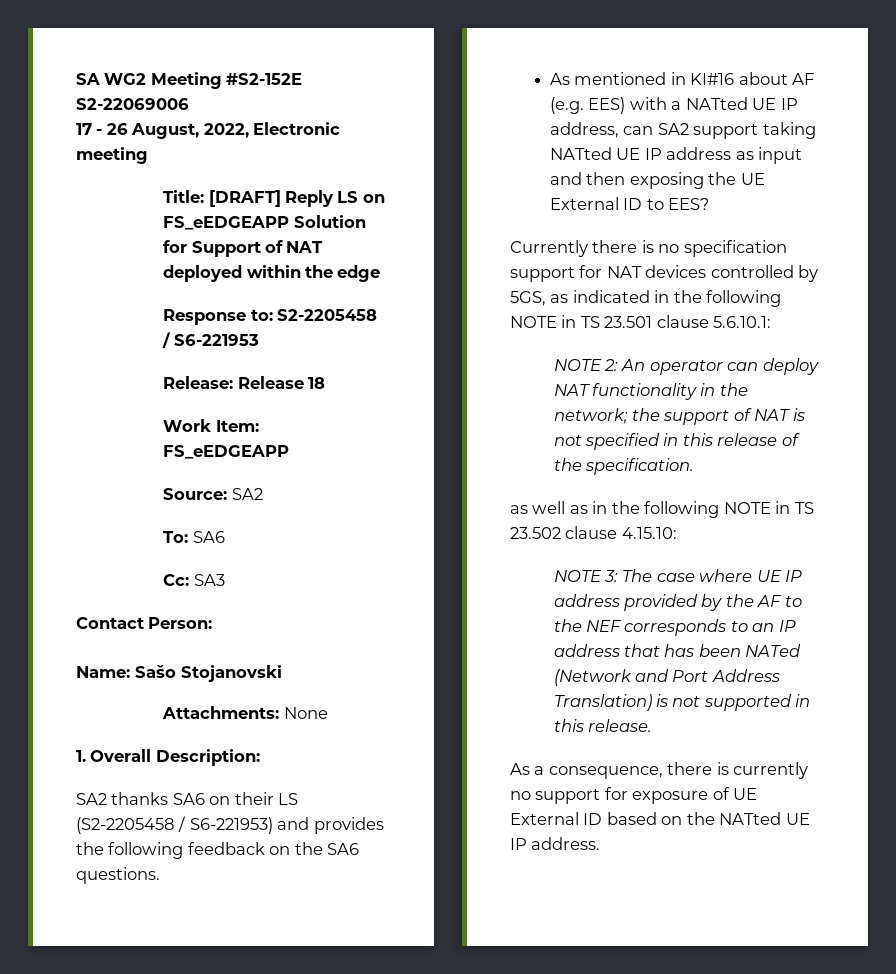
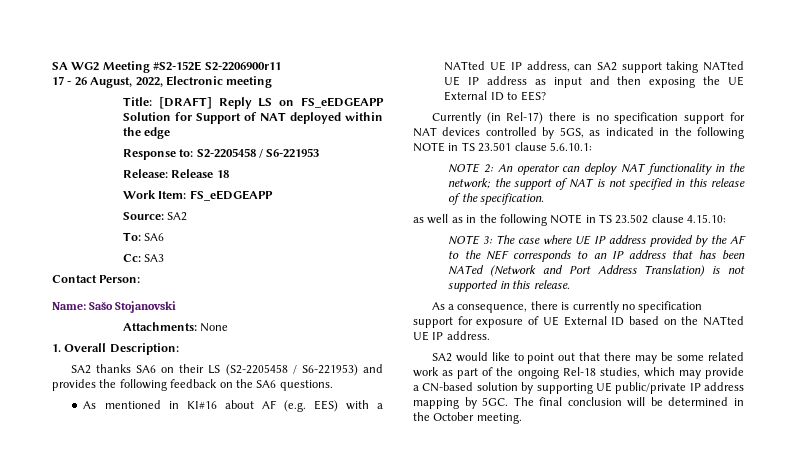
[76,98,189,110] S2-22069006 -> [204,62,281,71] S2-2206900r11
(588, 248) none -> [486,112,544,124] (in Rel-17)
(531, 795) none -> [638,301,703,313] specification
(601, 843) none -> [431,352,744,364] [413,367,744,379] [413,382,744,394] [413,397,744,409] [413,412,522,424] // SA2 would like to point out that there may be some related work as part of the ongoing Rel-18 studies, which may provide a CN-based solution by supporting UE public/private IP address mapping by 5GC. The final conclusion will be determined in the October meeting.

